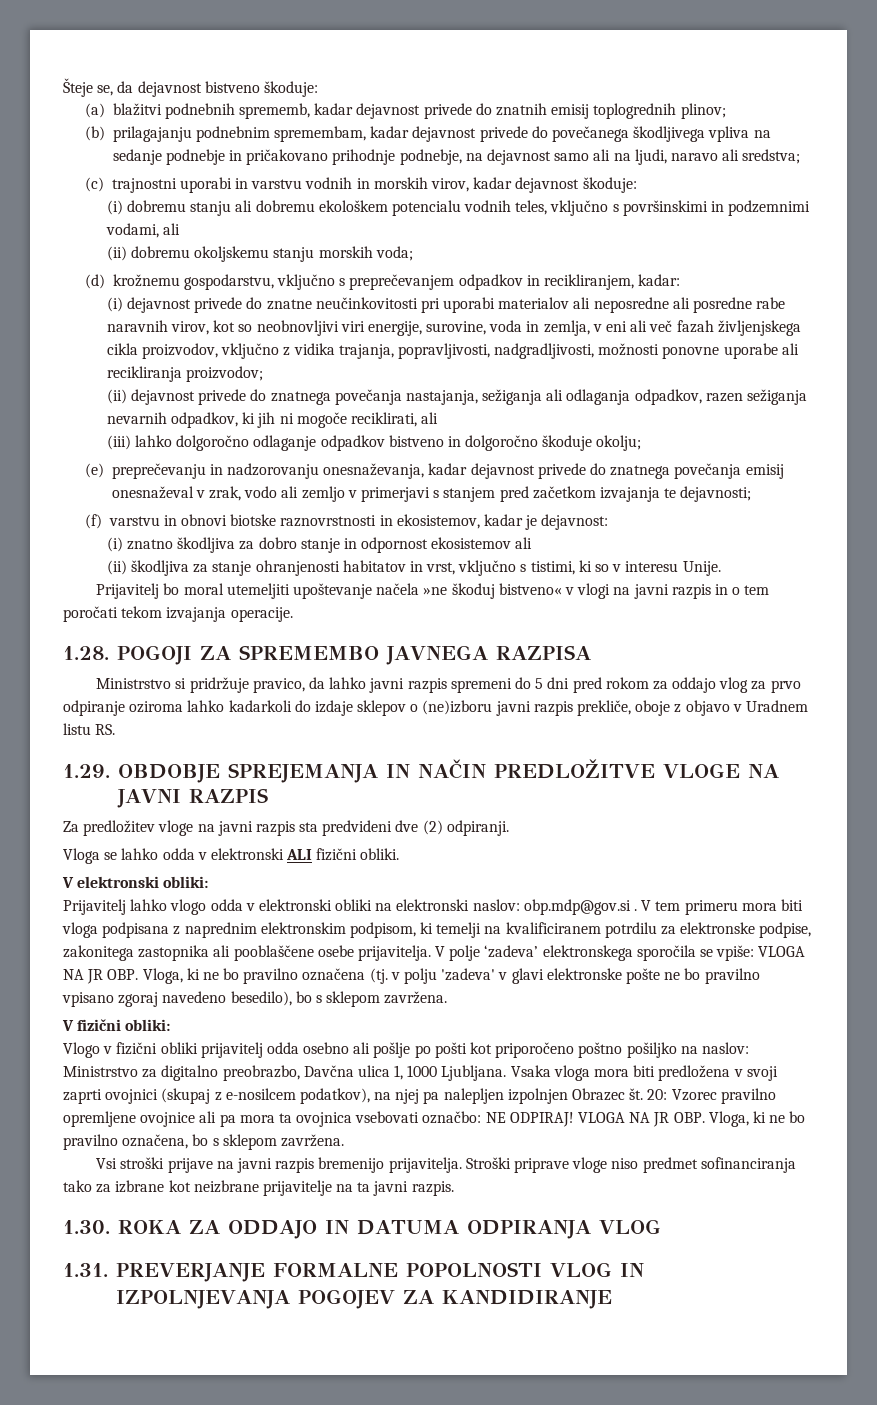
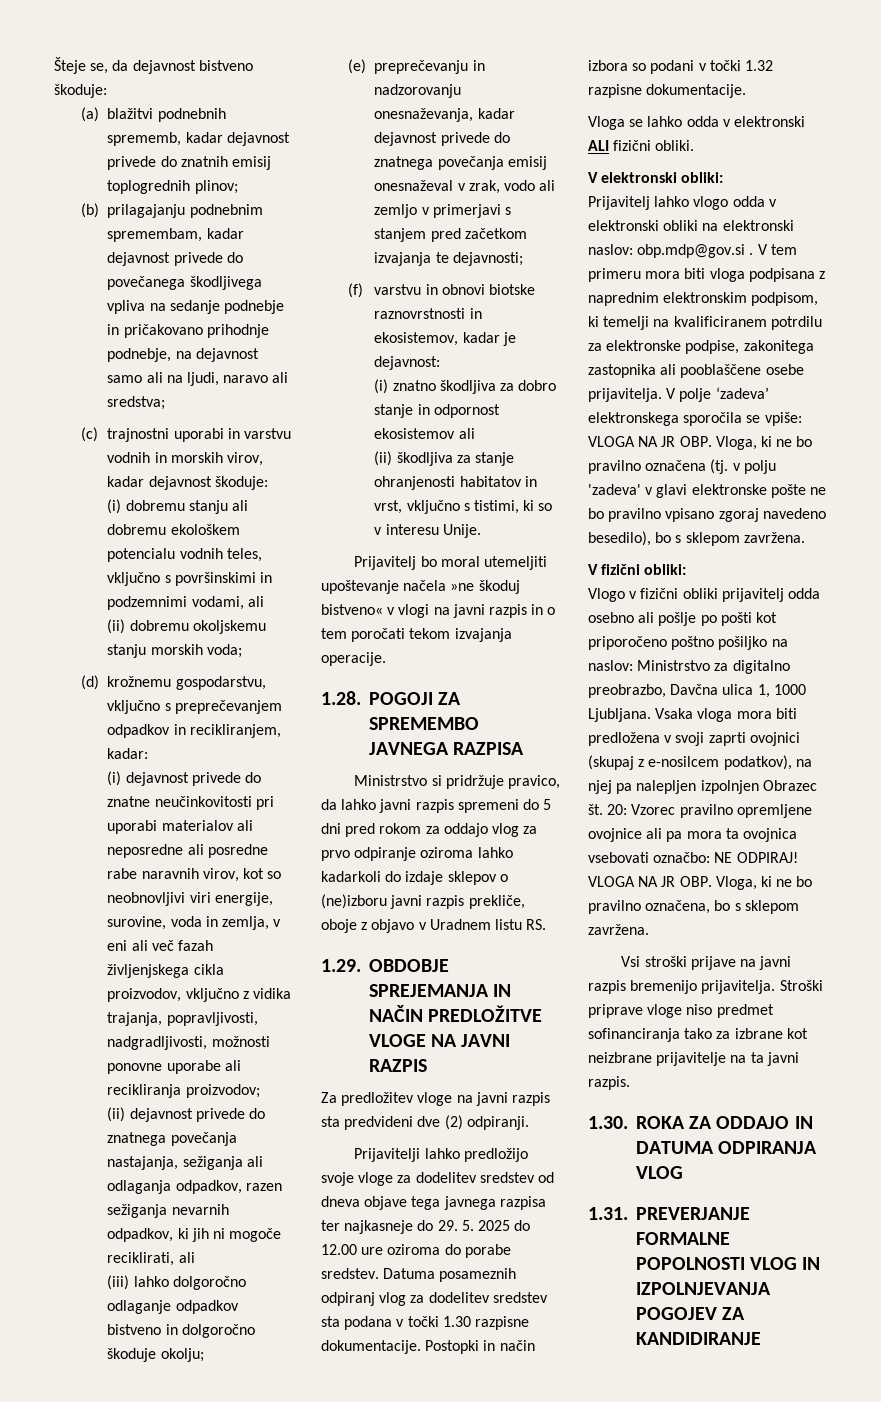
(509, 828) none -> [354,1148,528,1162] [321,1172,554,1186] [321,1196,546,1210] [321,1220,531,1234] [321,1244,511,1258] [321,1268,517,1282] [321,1292,548,1306] [321,1316,529,1330] [321,1340,535,1354] [588,60,773,74] [588,84,747,98] // Prijavitelji lahko predložijo svoje vloge za dodelitev sredstev od dneva objave tega javnega razpisa ter najkasneje do 29. 5. 2025 do 12.00 ure oziroma do porabe sredstev. Datuma posameznih odpiranj vlog za dodelitev sredstev sta podana v točki 1.30 razpisne dokumentacije. Postopki in način izbora so podani v točki 1.32 razpisne dokumentacije.

